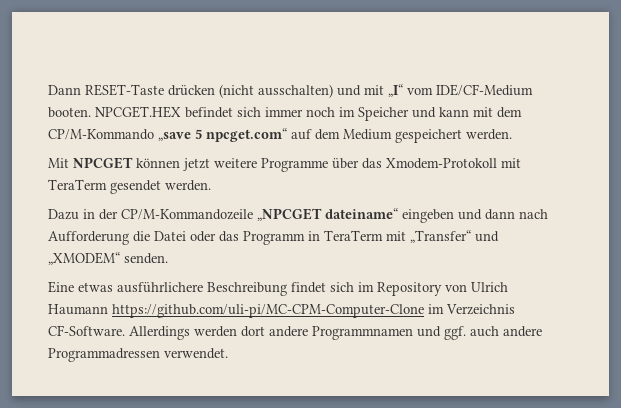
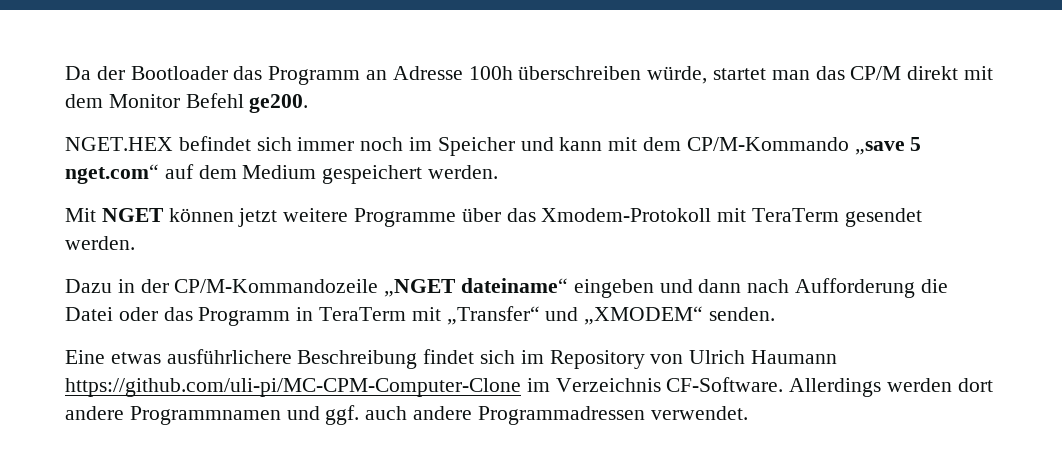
[48,84,533,98] [48,106,181,118] Dann RESET-Taste drücken (nicht ausschalten) und mit „I“ vom IDE/CF-Medium booten. NPCGET.HEX -> [65,66,994,85] [65,93,309,113] [65,137,173,151] Da der Bootloader das Programm an Adresse 100h überschreiben würde, startet man das CP/M direkt mit dem Monitor Befehl ge200. // NGET.HEX
[206,128,287,142] npcget.com“ -> [65,164,159,184] nget.com“
[73,157,133,169] NPCGET -> [101,208,164,222] NGET
[257,208,322,221] „NPCGET -> [384,279,457,297] „NGET

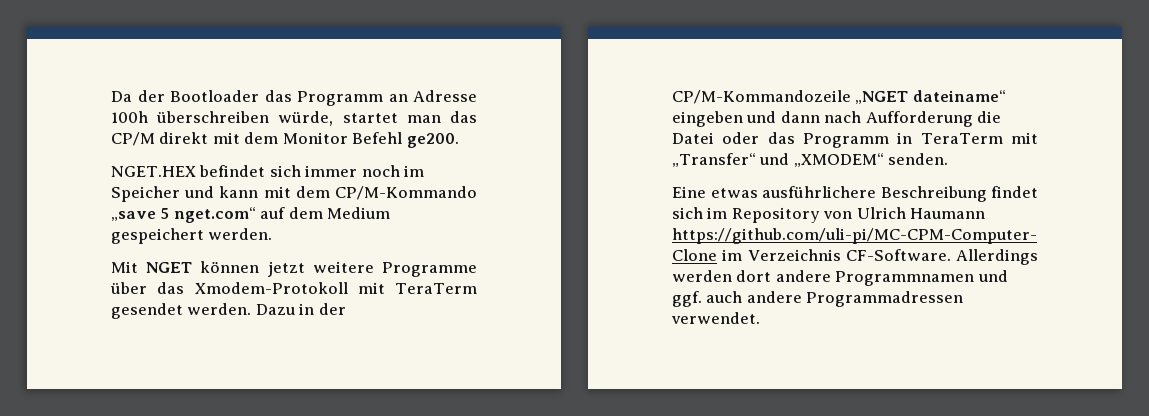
(135, 243) // -> (252, 309) none

